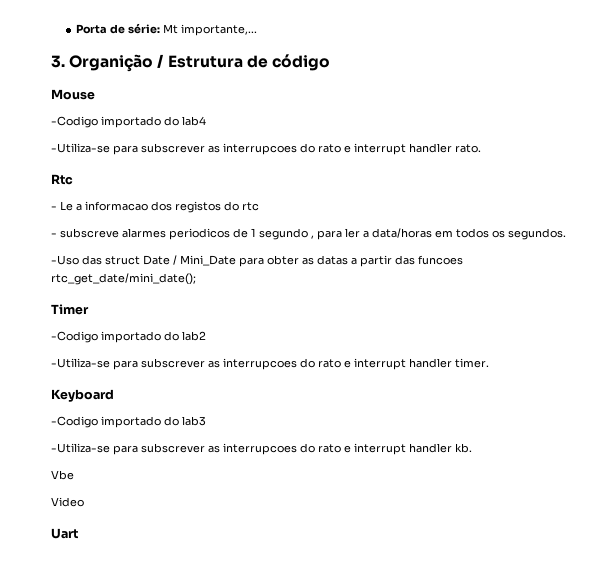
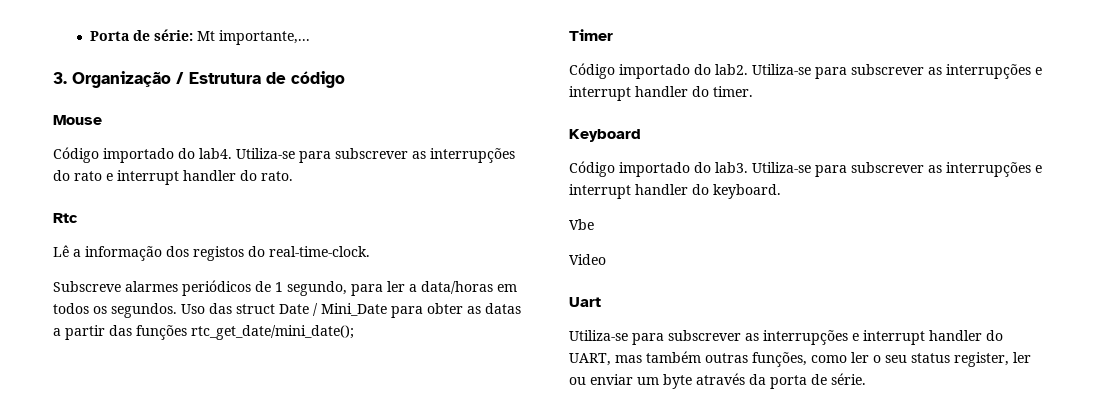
[69,54,154,72] Organição -> [72,71,171,88] Organização
[51,116,206,128] [51,143,452,155] -Codigo importado do lab4 // -Utiliza-se para subscrever as interrupcoes do rato e interrupt handler -> [53,147,515,163] [53,170,257,185] Código importado do lab4. Utiliza-se para subscrever as interrupções do rato e interrupt handler do
[51,201,259,213] [51,228,314,240] - Le a informacao dos registos do rtc // - subscreve alarmes periodicos de 1 segundo , -> [53,245,370,261] [53,280,347,296] Lê a informação dos registos do real-time-clock. // Subscreve alarmes periódicos de 1 segundo,
[51,255,79,265] // -Uso -> [181,304,205,314] Uso
[418,255,463,265] funcoes -> [136,325,187,340] funções
[51,331,206,343] [51,358,452,370] -Codigo importado do lab2 // -Utiliza-se para subscrever as interrupcoes do rato e interrupt handler -> [569,63,1042,79] [569,86,709,101] Código importado do lab2. Utiliza-se para subscrever as interrupções e interrupt handler do
[51,416,206,428] [51,443,472,455] -Codigo importado do lab3 // -Utiliza-se para subscrever as interrupcoes do rato e interrupt handler kb. -> [569,161,1042,177] [569,184,781,199] Código importado do lab3. Utiliza-se para subscrever as interrupções e interrupt handler do keyboard.
(78, 533) none -> [569,330,1003,345] [569,351,1031,367] [569,373,866,389] // Utiliza-se para subscrever as interrupções e interrupt handler do UART, mas também outras funções, como ler o seu status register, ler ou enviar um byte através da porta de série.

